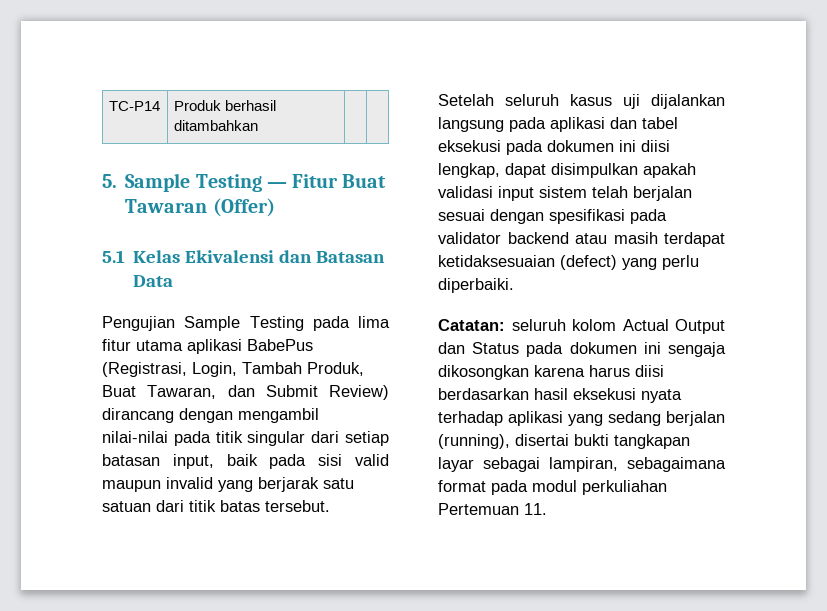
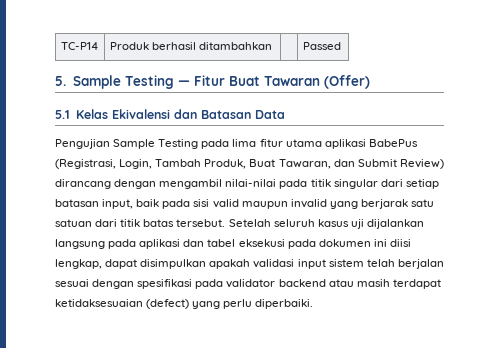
(258, 125) none -> [302,42,341,50] Passed
[438,319,725,334] [438,342,726,357] [438,365,664,380] [438,388,682,403] [438,411,725,426] [438,434,690,449] [438,457,726,472] [438,480,667,495] [438,503,547,515] // Catatan: seluruh kolom Actual Output dan Status pada dokumen ini sengaja dikosongkan karena harus diisi berdasarkan hasil eksekusi nyata terhadap aplikasi yang sedang berjalan (running), disertai bukti tangkapan layar sebagai lampiran, sebagaimana format pada modul perkuliahan Pertemuan 11. -> (314, 304) none

